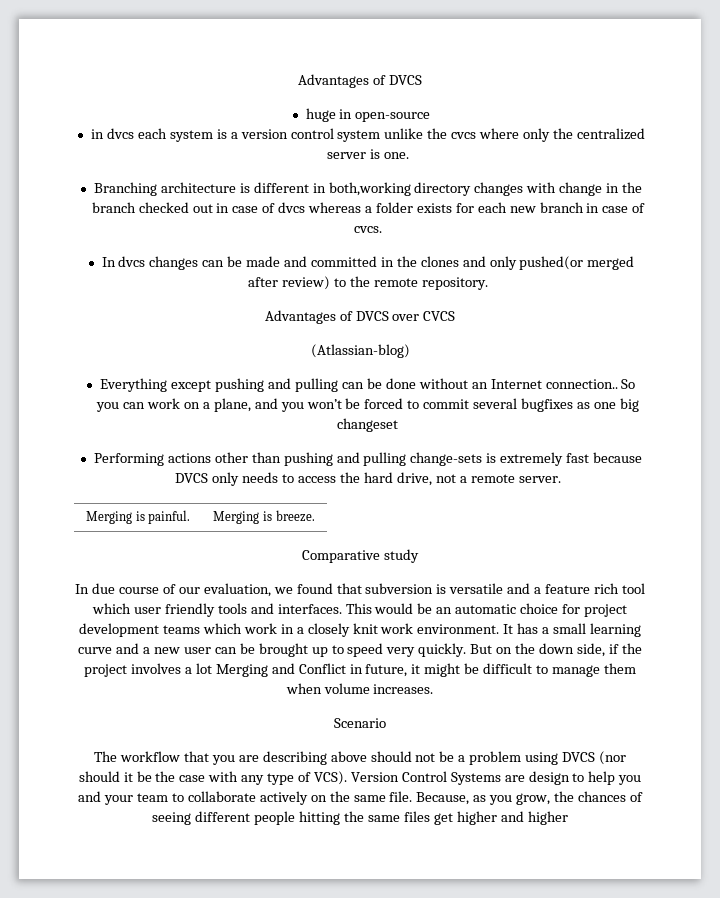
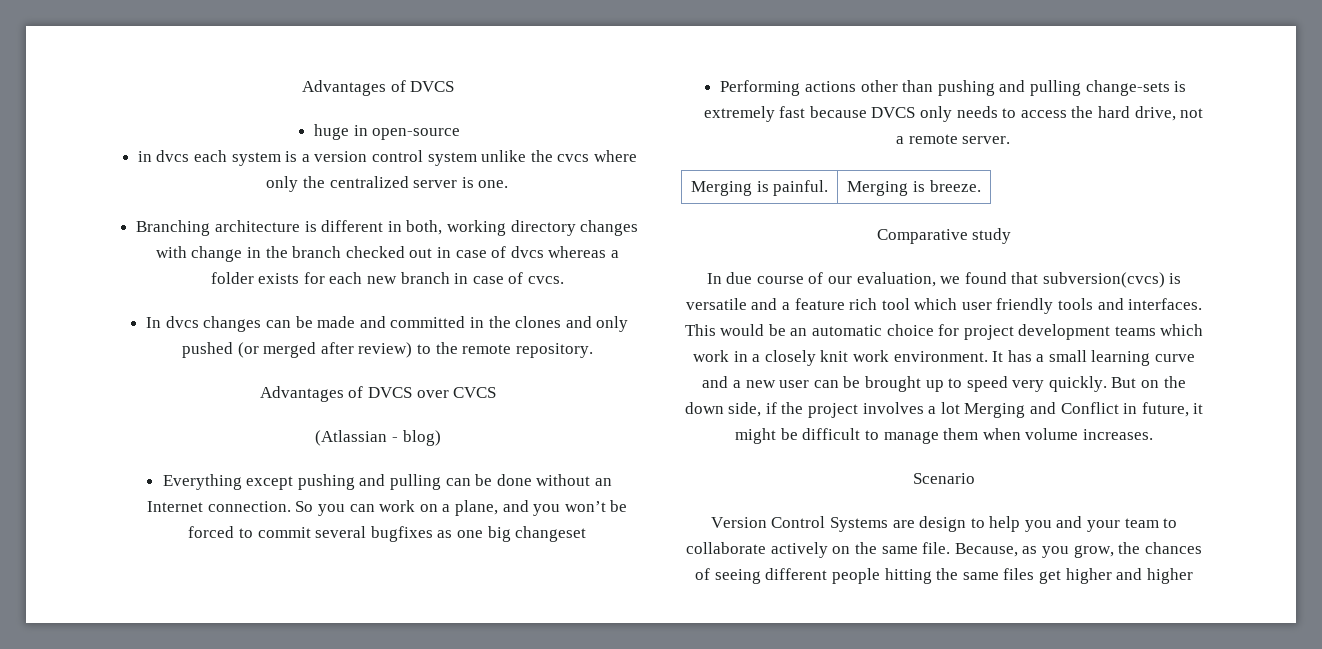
[328,182,411,196] both,working -> [406,220,507,236] both, working
[519,256,584,270] pushed(or -> [181,342,259,358] pushed (or
[310,344,410,358] (Atlassian-blog) -> [315,430,441,446] (Atlassian - blog)
[545,379,618,389] connection.. -> [207,501,291,512] connection.
[365,583,434,594] subversion -> [1042,272,1165,288] subversion(cvcs)
[94,751,626,765] [78,771,347,785] The workflow that you are describing above should not be a problem using DVCS (nor should it be the case with any type of VCS). -> (975, 478) none

